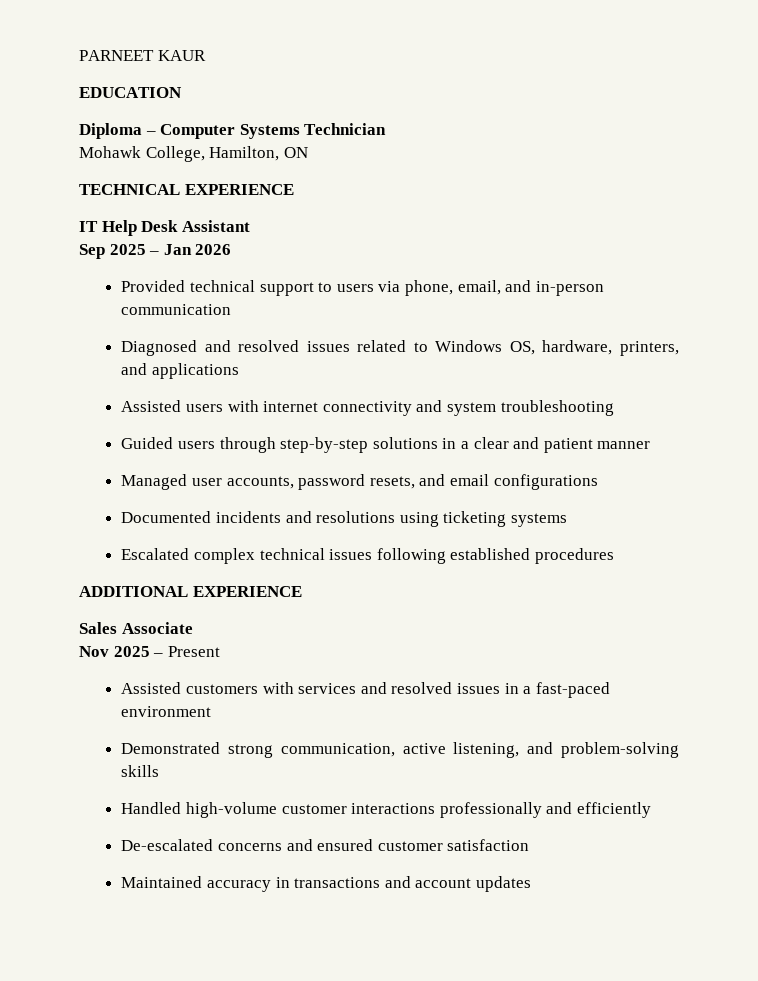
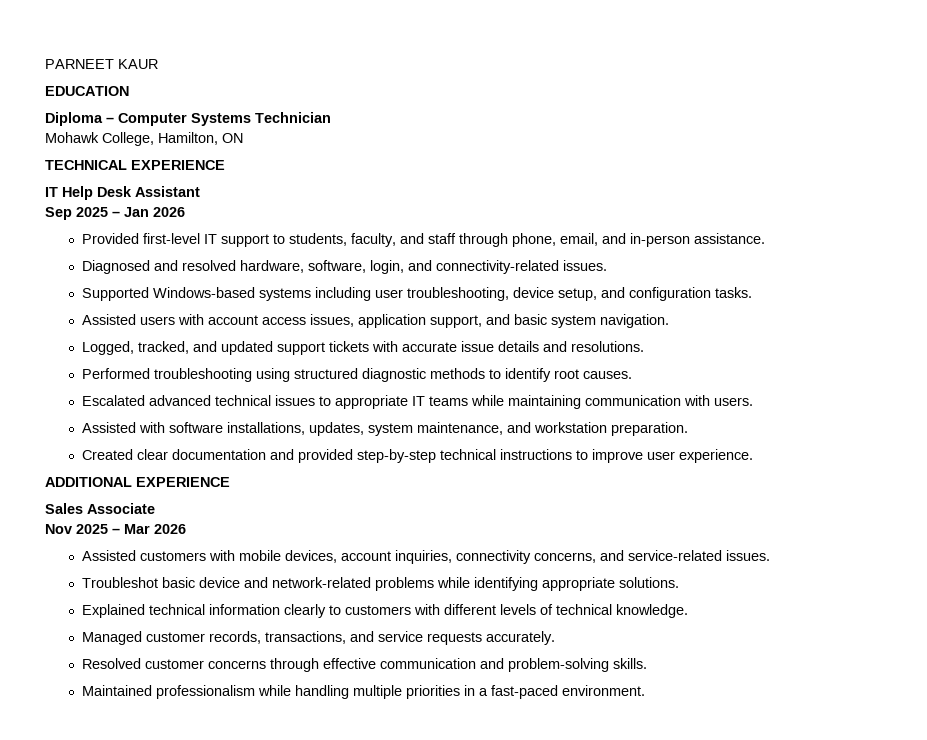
[189,280,401,296] technical support to users via -> [142,233,508,247] first-level IT support to students, faculty, and staff through
[121,304,232,315] communication -> [693,233,765,244] assistance.
[306,340,679,356] [121,363,239,379] [121,400,614,416] [121,437,651,453] [121,474,598,490] [121,511,567,527] issues related to Windows OS, hardware, printers, and applications // Assisted users with internet connectivity and system troubleshooting // Guided users through step-by-step solutions in a clear and patient manner // Managed user accounts, password resets, and email configurations // Documented incidents and resolutions using ticketing systems -> [239,260,607,274] [81,287,752,301] [81,314,669,328] [81,341,644,355] [81,368,632,382] hardware, software, login, and connectivity-related issues. // Supported Windows-based systems including user troubleshooting, device setup, and configuration tasks. // Assisted users with account access issues, application support, and basic system navigation. // Logged, tracked, and updated support tickets with accurate issue details and resolutions. // Performed troubleshooting using structured diagnostic methods to identify root causes.
[193,548,255,564] complex -> [148,395,211,406] advanced
[376,548,614,564] following established procedures -> [318,395,753,409] [81,422,688,436] [81,449,753,463] to appropriate IT teams while maintaining communication with users. // Assisted with software installations, updates, system maintenance, and workstation preparation. // Created clear documentation and provided step-by-step technical instructions to improve user experience.
[167,646,220,657] Present -> [124,524,186,534] Mar 2026
[298,682,610,698] [121,706,212,717] [121,742,679,758] [121,765,160,777] [121,802,651,818] [121,839,530,851] [121,876,531,892] services and resolved issues in a fast-paced environment // Demonstrated strong communication, active listening, and problem-solving skills // Handled high-volume customer interactions professionally and efficiently // De-escalated concerns and ensured customer satisfaction // Maintained accuracy in transactions and account updates -> [238,550,770,564] [81,577,679,591] [81,604,688,618] [81,631,555,645] [81,658,647,672] [81,685,645,699] mobile devices, account inquiries, connectivity concerns, and service-related issues. // Troubleshot basic device and network-related problems while identifying appropriate solutions. // Explained technical information clearly to customers with different levels of technical knowledge. // Managed customer records, transactions, and service requests accurately. // Resolved customer concerns through effective communication and problem-solving skills. // Maintained professionalism while handling multiple priorities in a fast-paced environment.

